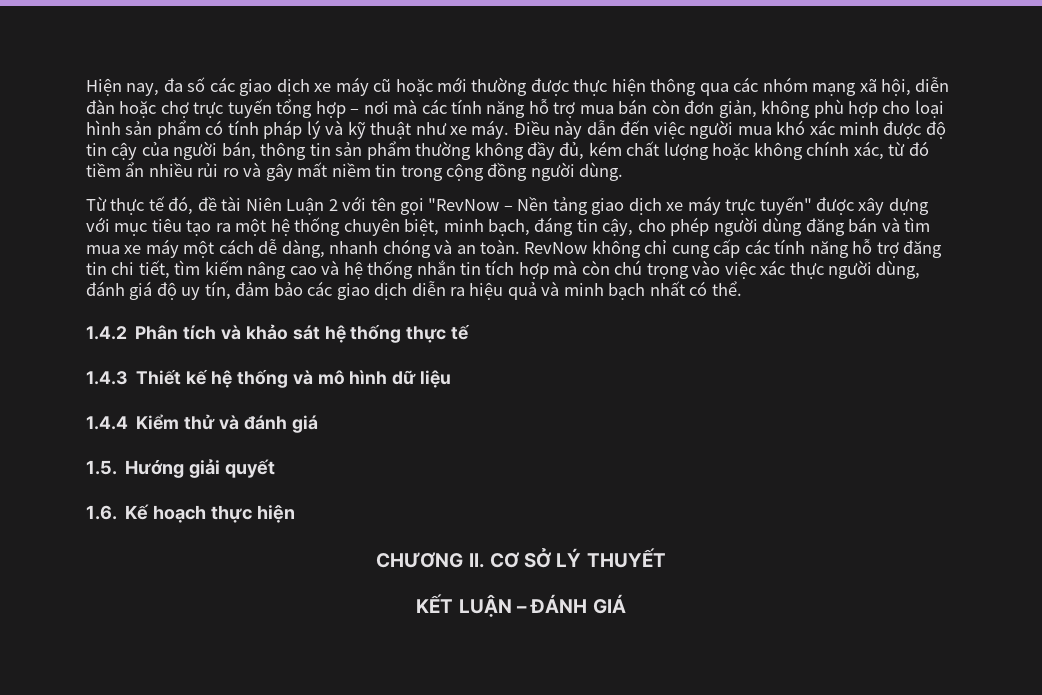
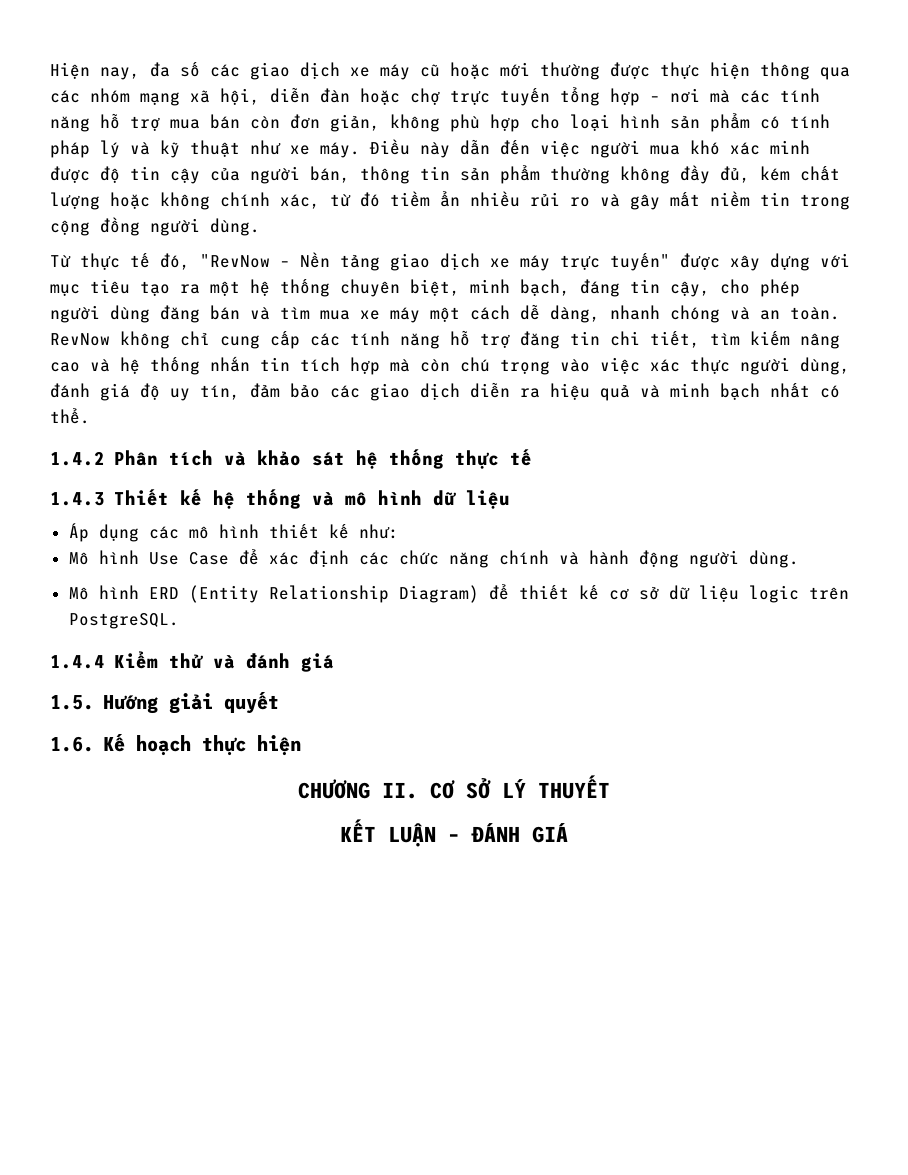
[197,196,425,215] đề tài Niên Luận 2 với tên gọi -> (190, 261) none
(452, 379) none -> [68,523,399,542] [68,549,799,568] [68,584,849,603] [68,613,179,629] // Áp dụng các mô hình thiết kế như: // Mô hình Use Case để xác định các chức năng chính và hành động người dùng. // Mô hình ERD (Entity Relationship Diagram) để thiết kế cơ sở dữ liệu logic trên PostgreSQL.

